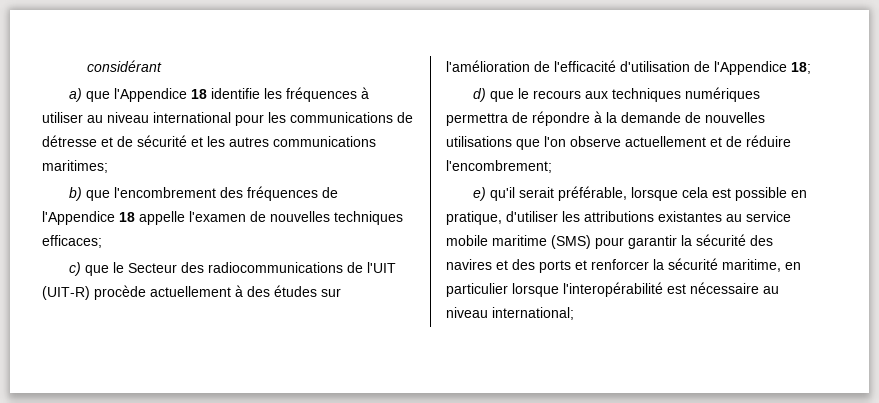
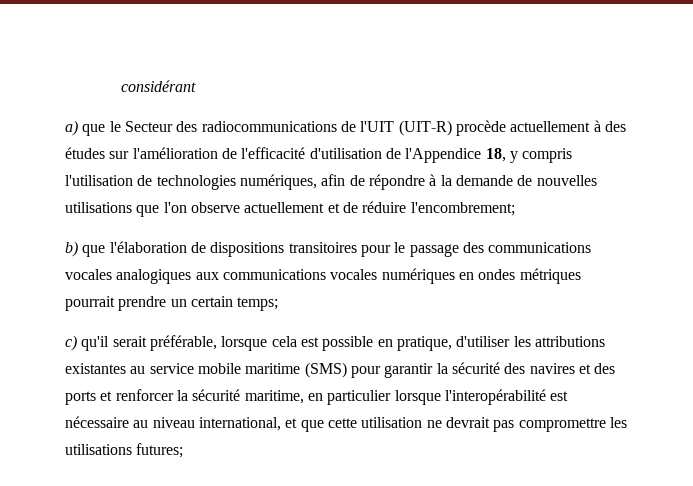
[114,87,370,102] [42,112,413,126] [42,135,376,147] [42,160,108,173] [69,186,339,201] [42,211,403,225] [42,235,102,248] [69,262,110,276] l'Appendice 18 identifie les fréquences à utiliser au niveau international pour les communications de détresse et de sécurité et les autres communications maritimes; // b) que l'encombrement des fréquences de l'Appendice 18 appelle l'examen de nouvelles techniques efficaces; // c) que -> (106, 130) none
[791,62,811,74] [473,87,761,102] [446,113,508,126] 18; // d) que le recours aux techniques numériques permettra -> [485,148,573,163] [65,174,346,190] 18, y compris l'utilisation de technologies numériques, afin
[473,187,487,201] e) -> [65,241,592,257] [65,268,581,284] [65,296,279,311] [65,335,77,351] b) que l'élaboration de dispositions transitoires pour le passage des communications vocales analogiques aux communications vocales numériques en ondes métriques pourrait prendre un certain temps; // c)
[492,307,574,320] international; -> [198,417,627,432] [65,443,184,458] international, et que cette utilisation ne devrait pas compromettre les utilisations futures;

